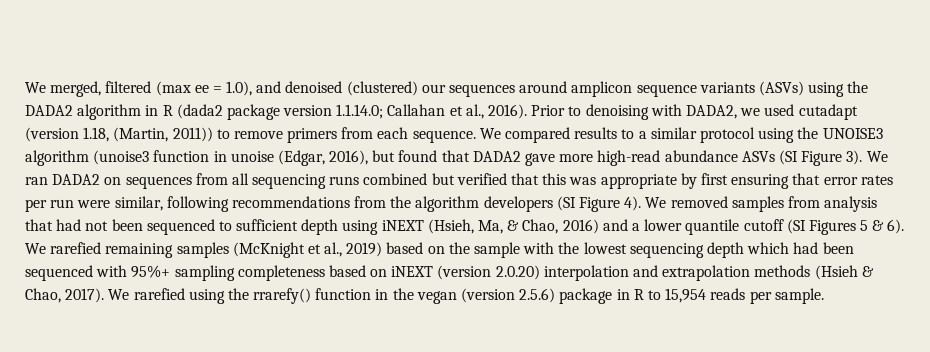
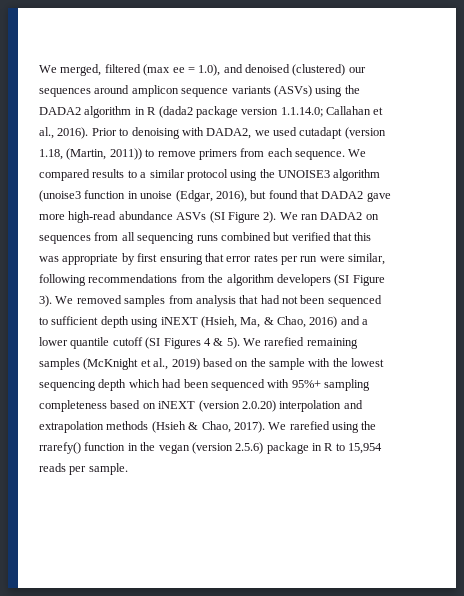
[846,150,863,165] 3). -> [263,211,277,223] 2).
[624,196,642,211] 4). -> [39,295,52,307] 3).
[860,219,905,234] 5 & 6). -> [203,337,240,349] 4 & 5).

